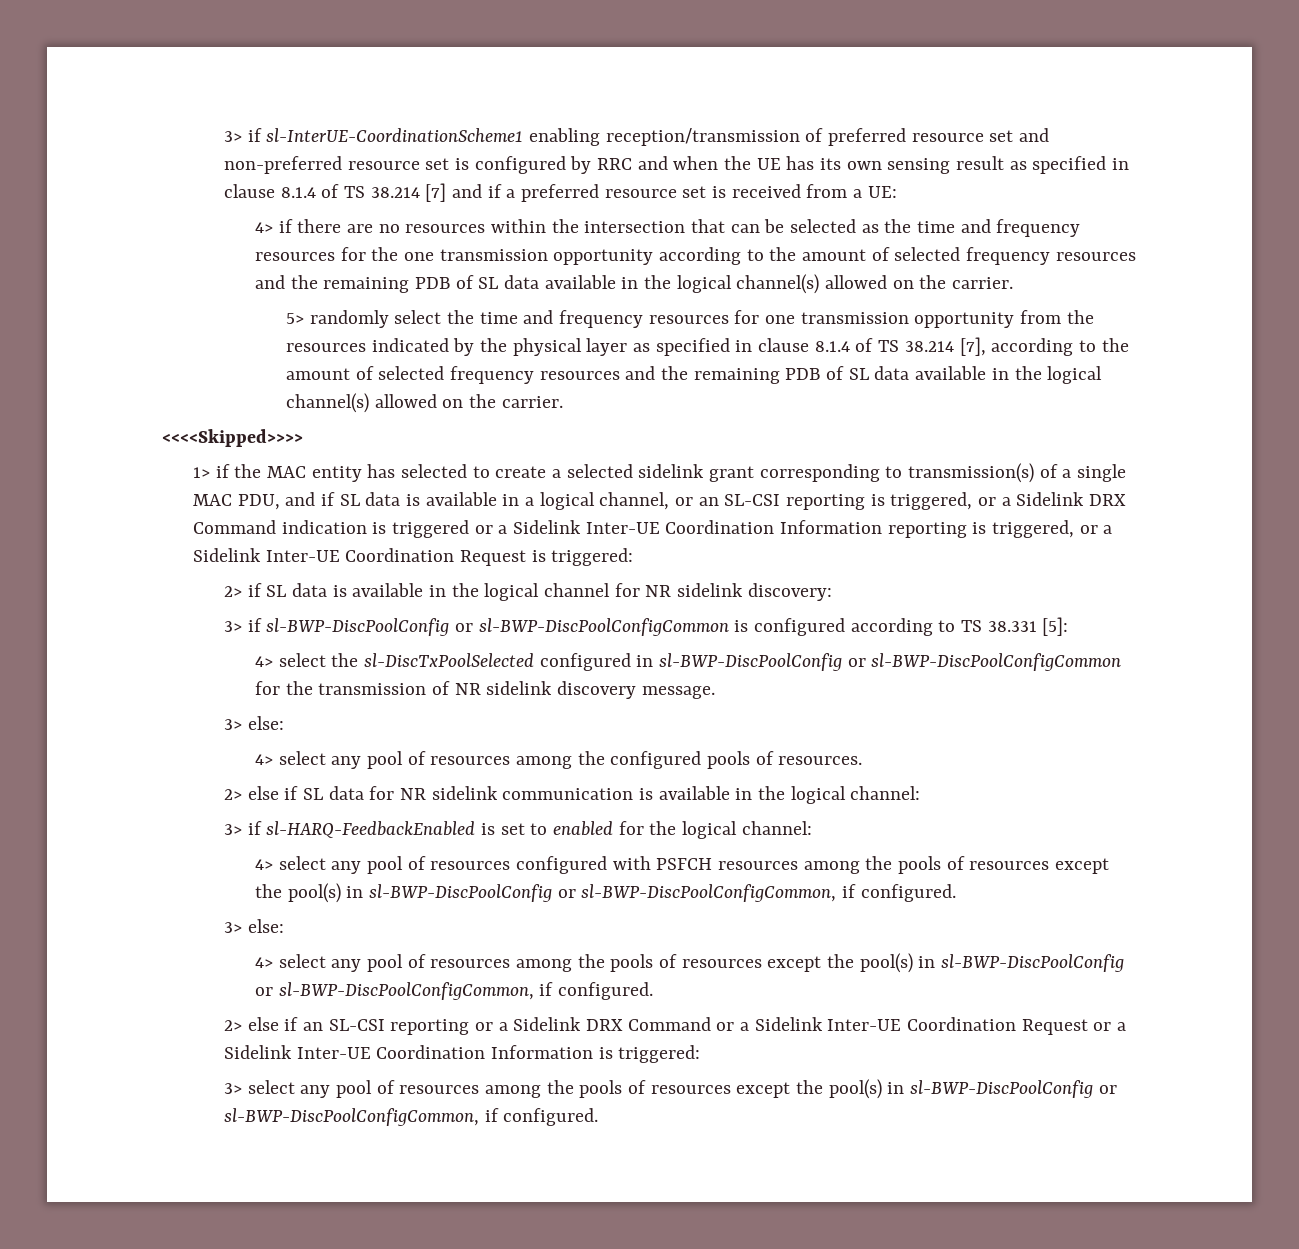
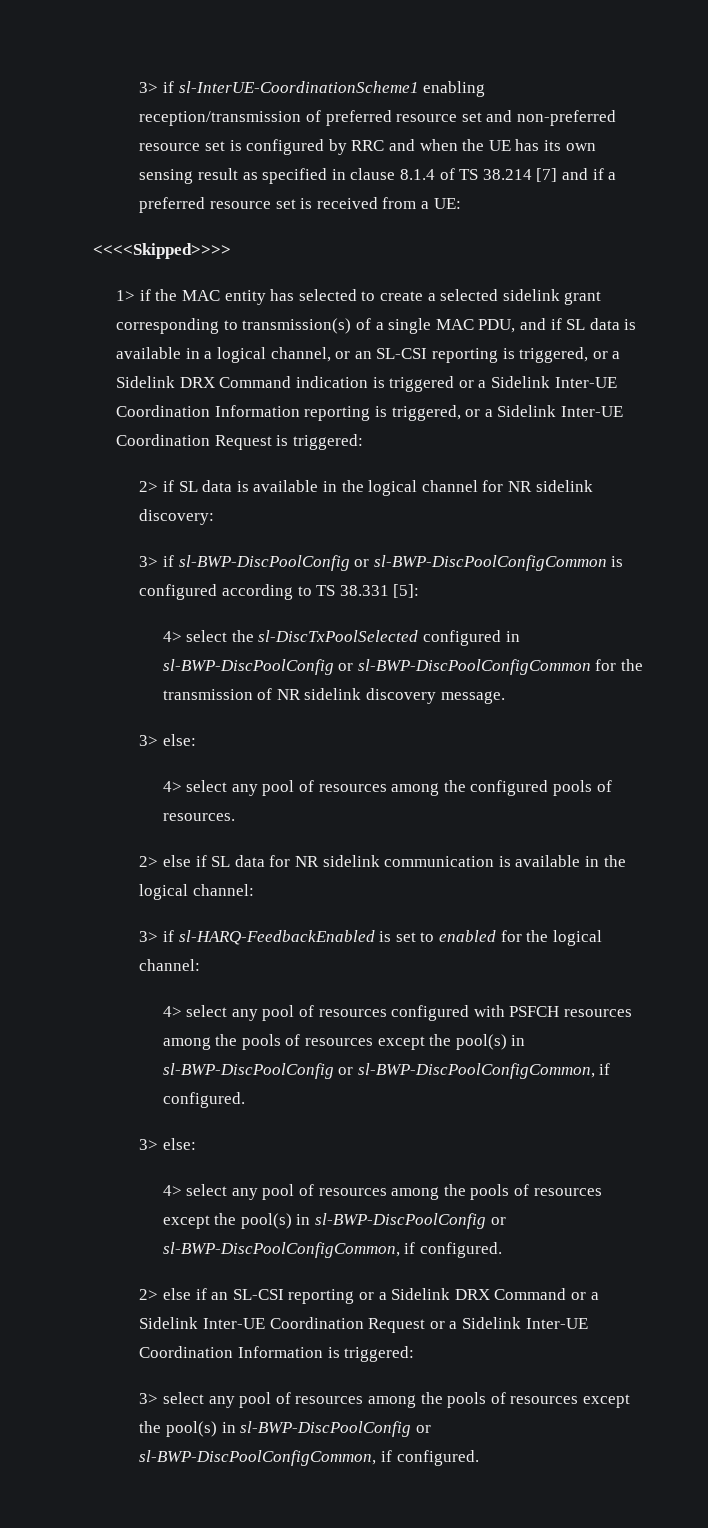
[255,219,1081,237] [255,247,1136,265] [255,274,1014,294] [286,310,1094,328] [286,337,1129,356] [286,366,1103,384] [286,393,563,413] // 4> if there are no resources within the intersection that can be selected as the time and frequency resources for the one transmission opportunity according to the amount of selected frequency resources and the remaining PDB of SL data available in the logical channel(s) allowed on the carrier. // 5> randomly select the time and frequency resources for one transmission opportunity from the resources indicated by the physical layer as specified in clause 8.1.4 of TS 38.214 [7], according to the amount of selected frequency resources and the remaining PDB of SL data available in the logical channel(s) allowed on the carrier. -> (461, 203) none

